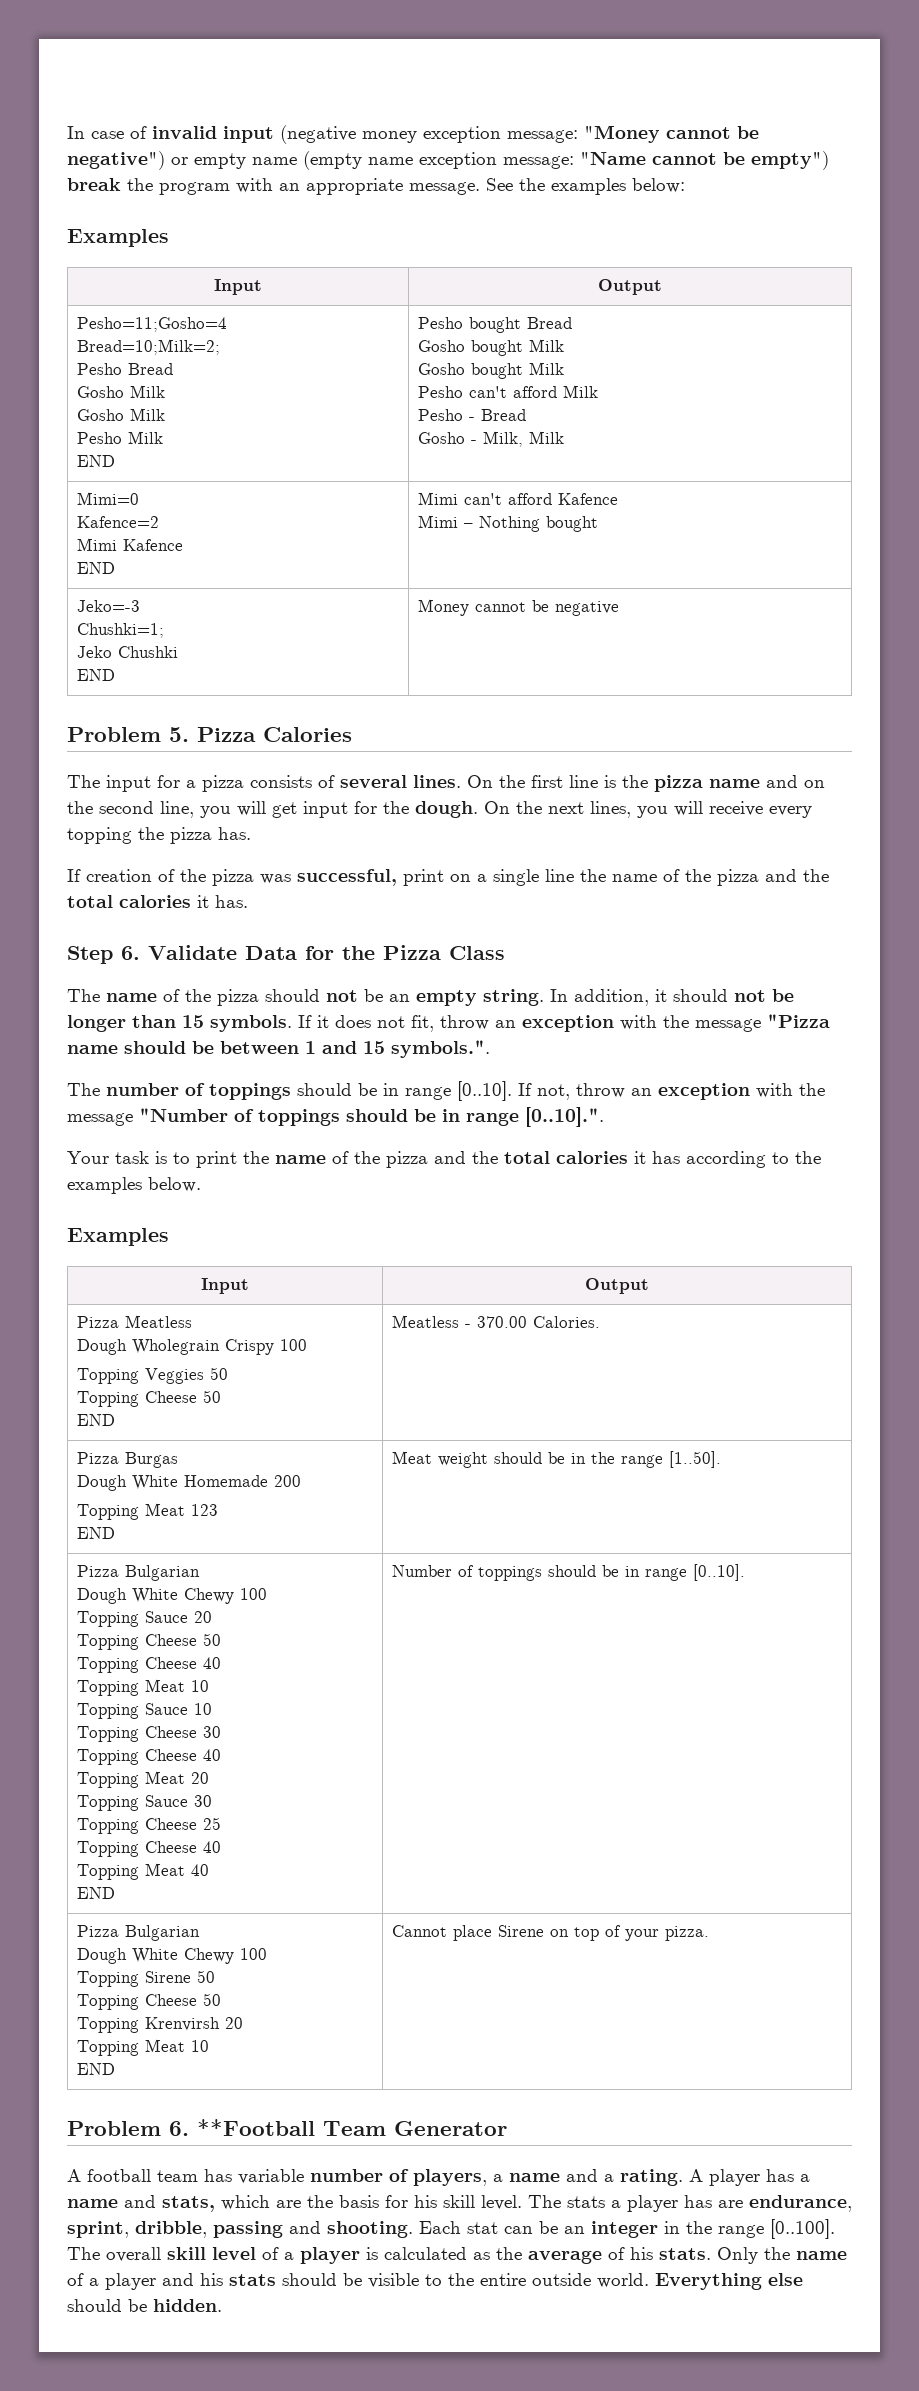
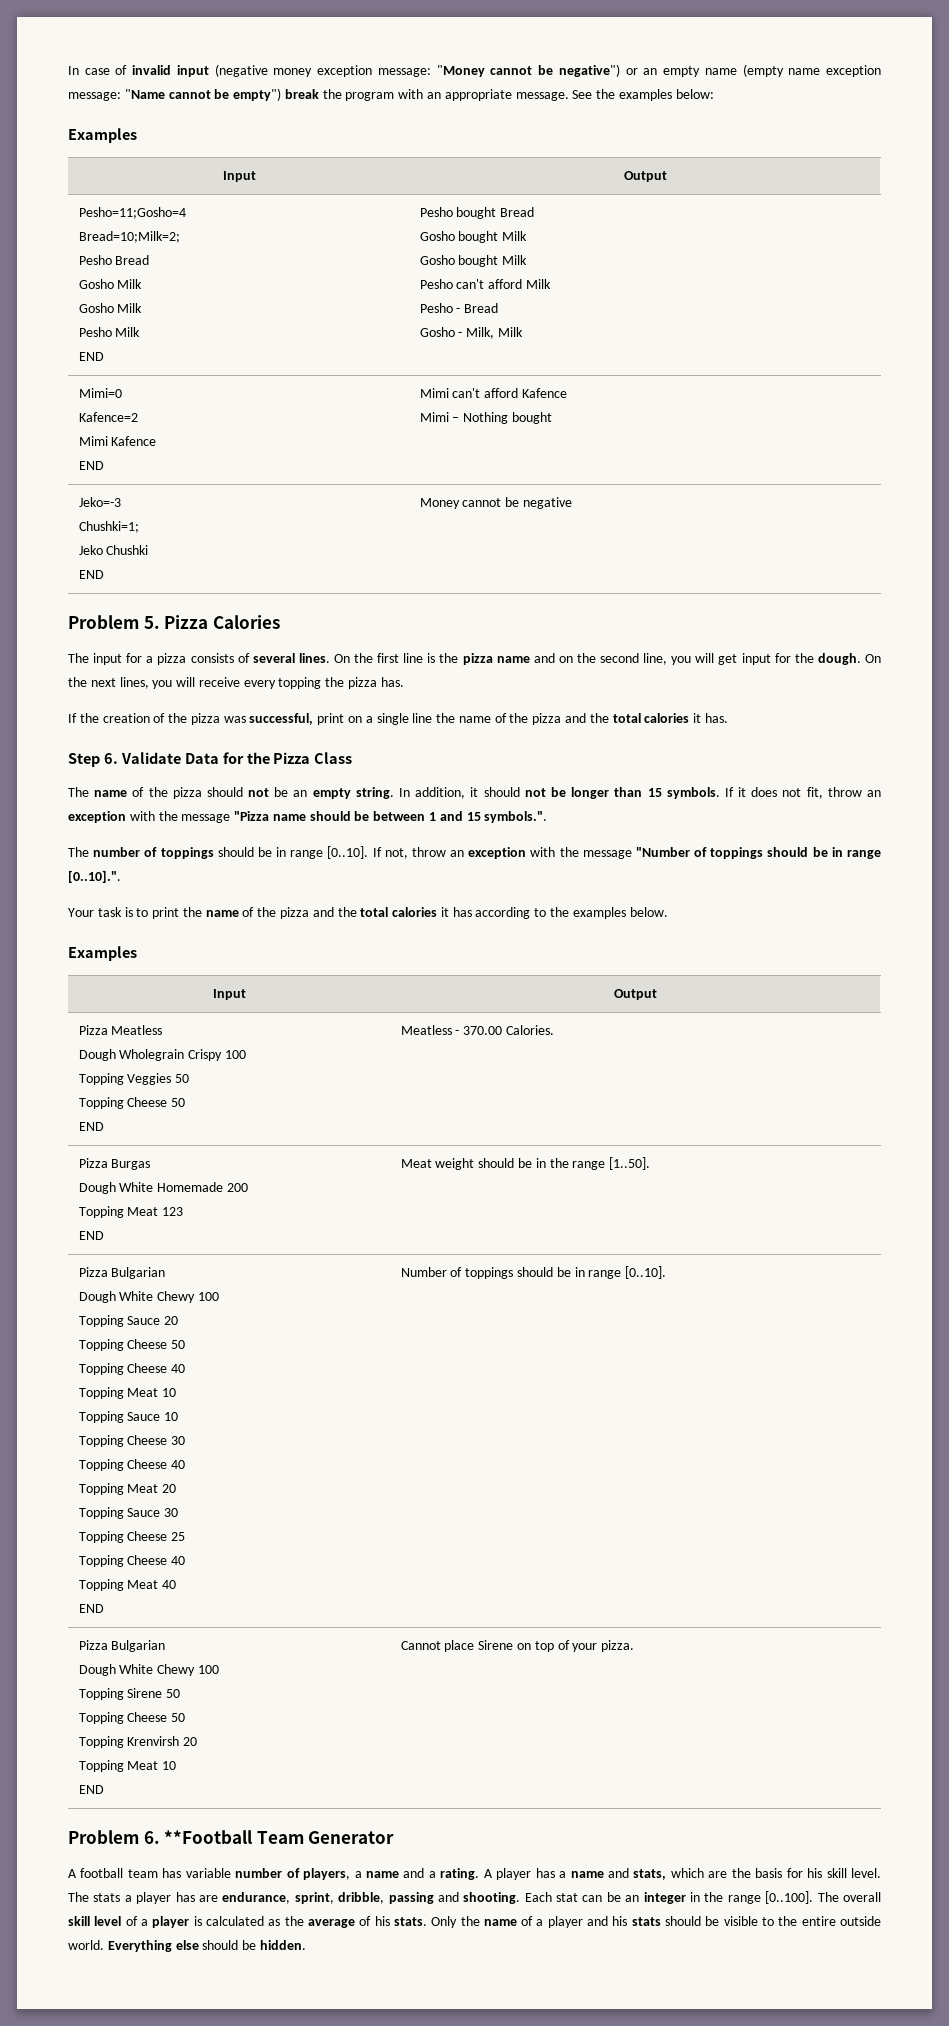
(188, 161) none -> [643,68,658,75] an
(81, 875) none -> [79,713,99,723] the

